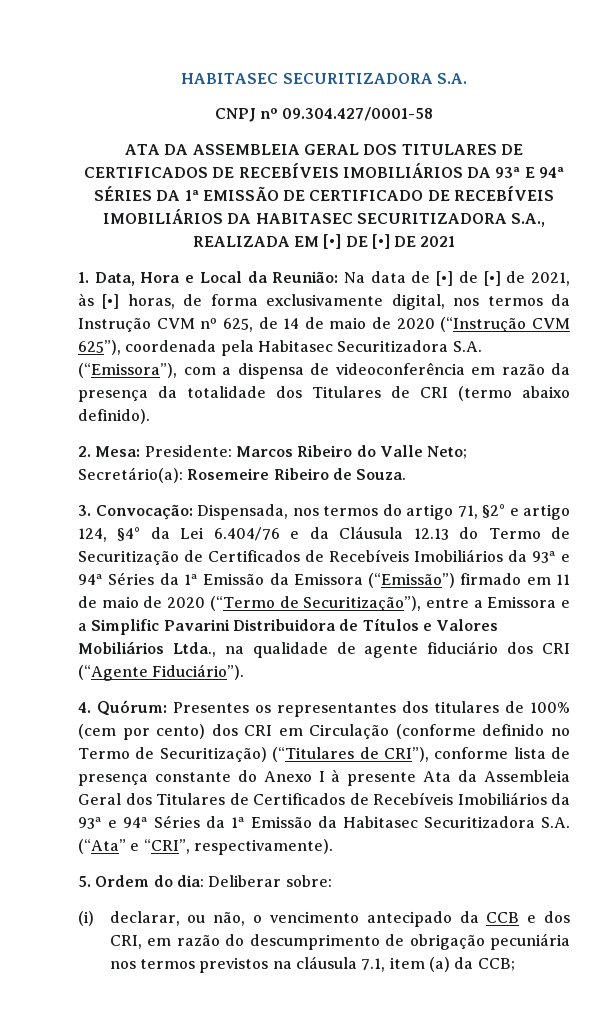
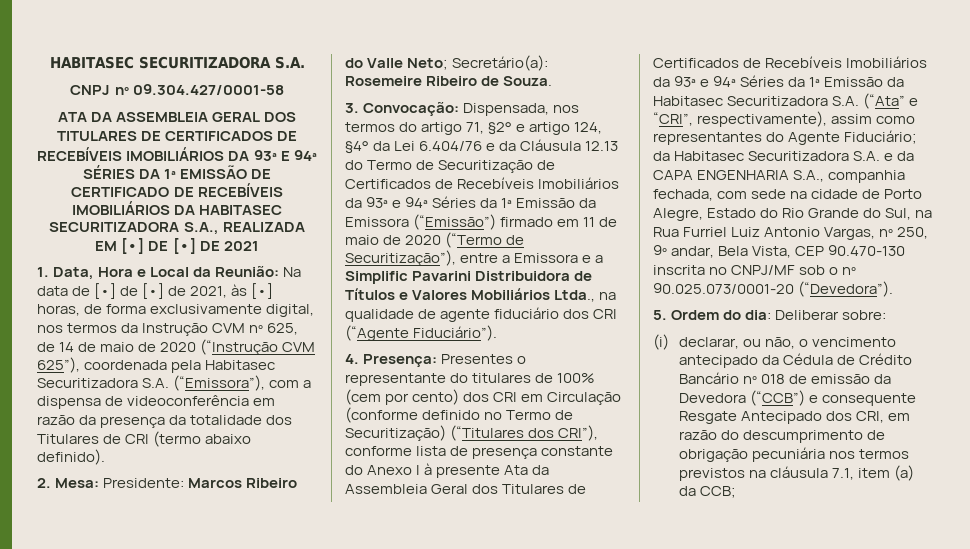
[97,700,428,717] Quórum: Presentes os representantes dos -> [363,354,527,367] [345,373,469,386] Presença: Presentes o representante do
[359,747,379,759] de -> [528,428,555,438] dos
[193,839,333,855] respectivamente). -> [697,111,916,127] [653,130,918,145] [653,151,915,161] [653,170,906,183] [653,189,923,201] [653,208,933,221] [653,227,929,240] [653,245,906,258] [653,265,857,275] [653,281,894,297] respectivamente), assim como representantes do Agente Fiduciário; da Habitasec Securitizadora S.A. e da CAPA ENGENHARIA S.A., companhia fechada, com sede na cidade de Porto Alegre, Estado do Rio Grande do Sul, na Rua Furriel Luiz Antonio Vargas, nº 250, 9º andar, Bela Vista, CEP 90.470-130 inscrita no CNPJ/MF sob o nº 90.025.073/0001-20 (“Devedora”).
[486,912,537,923] CCB e -> [782,353,912,365] [678,372,891,384] [678,390,916,406] [678,411,822,424] Cédula de Crédito Bancário nº 018 de emissão da Devedora (“CCB”) e consequente Resgate Antecipado

